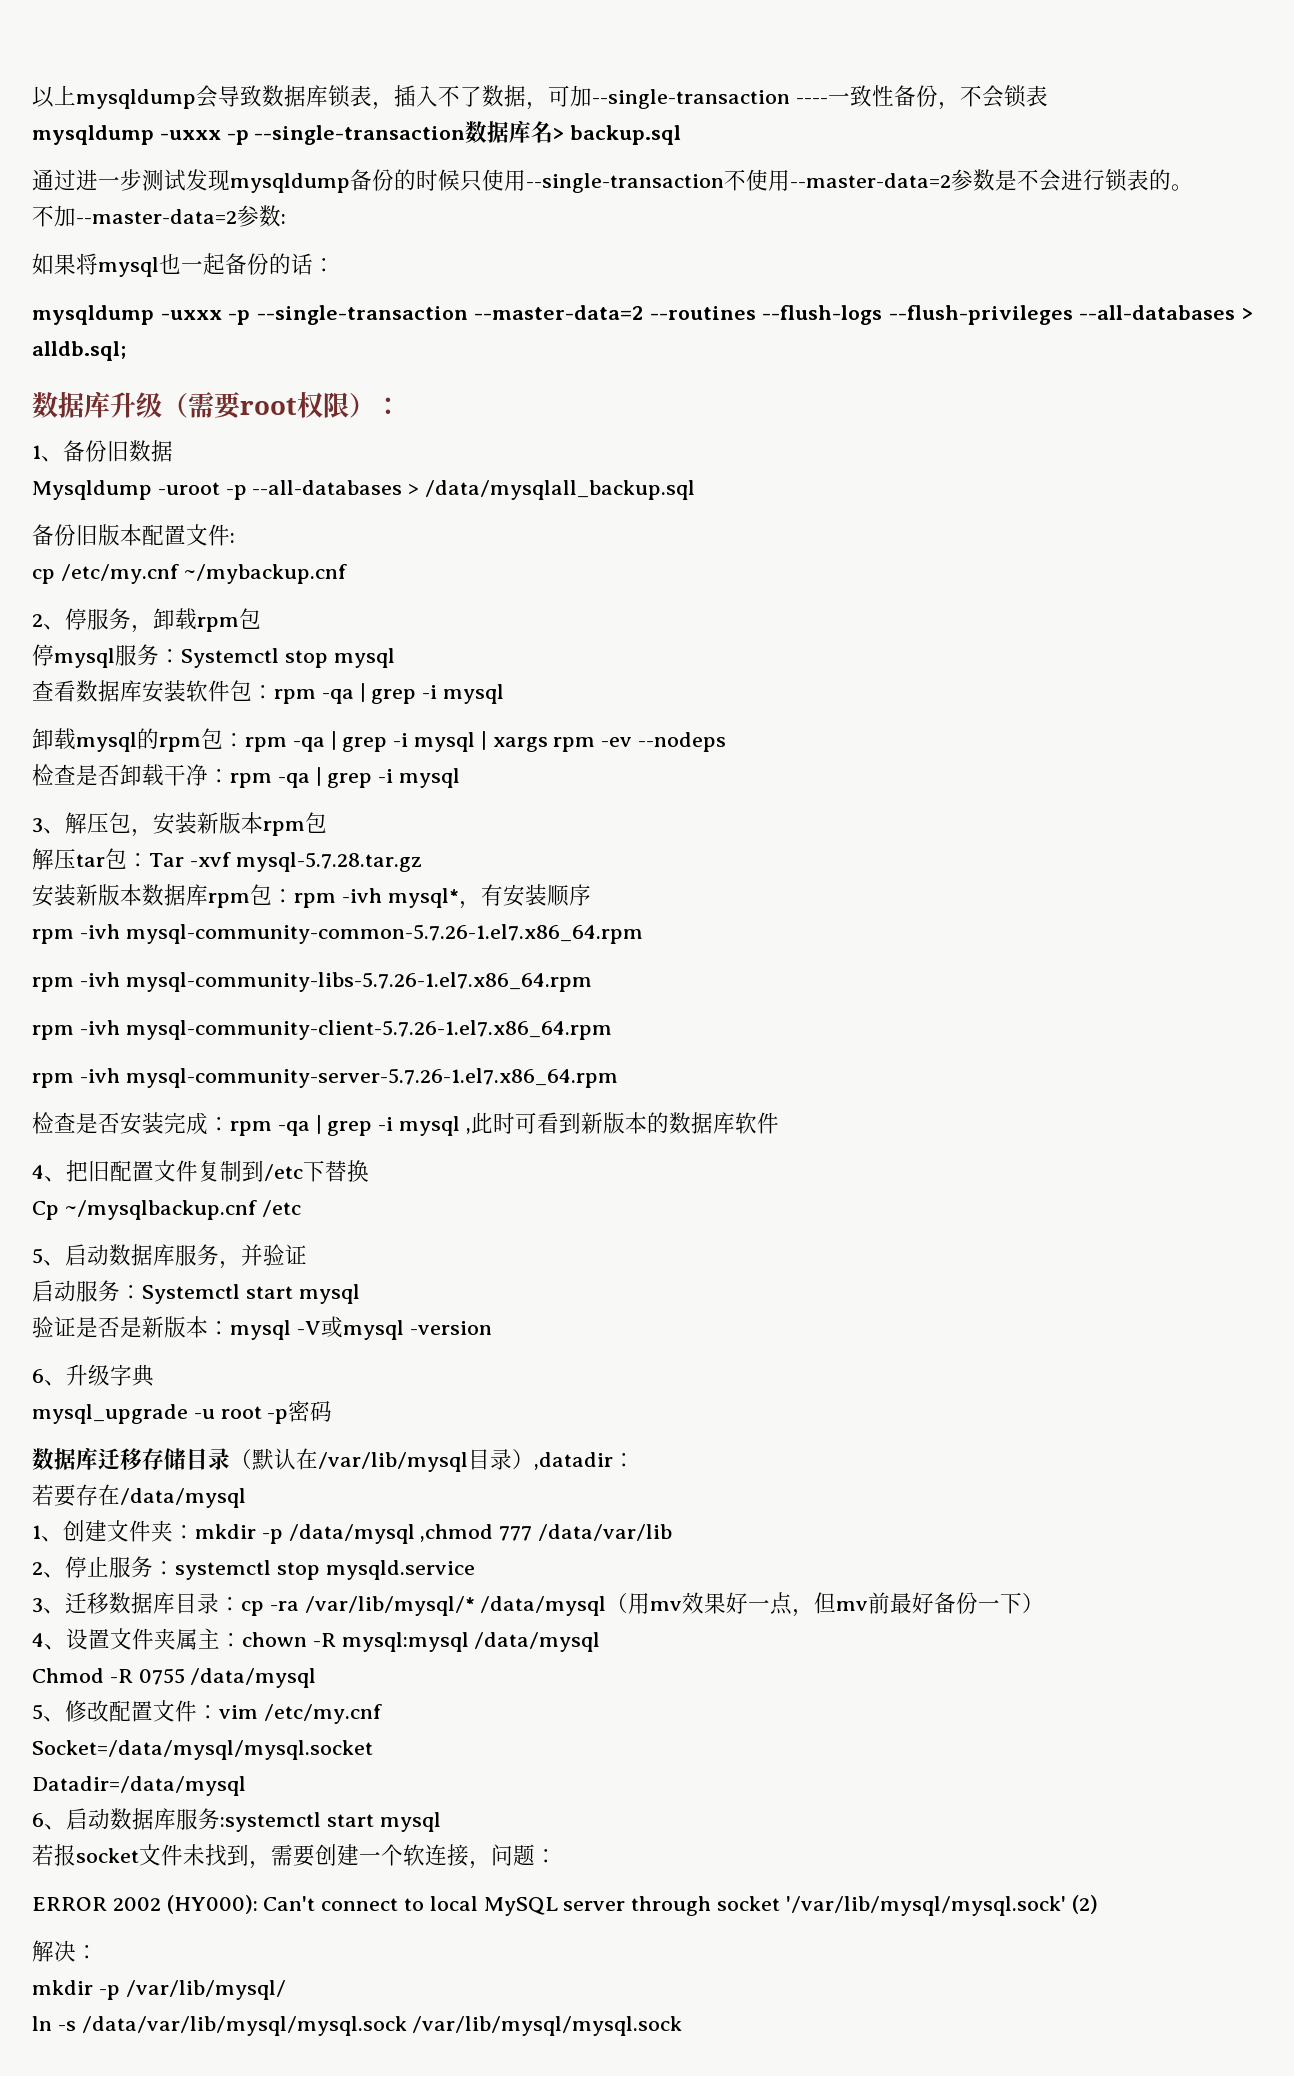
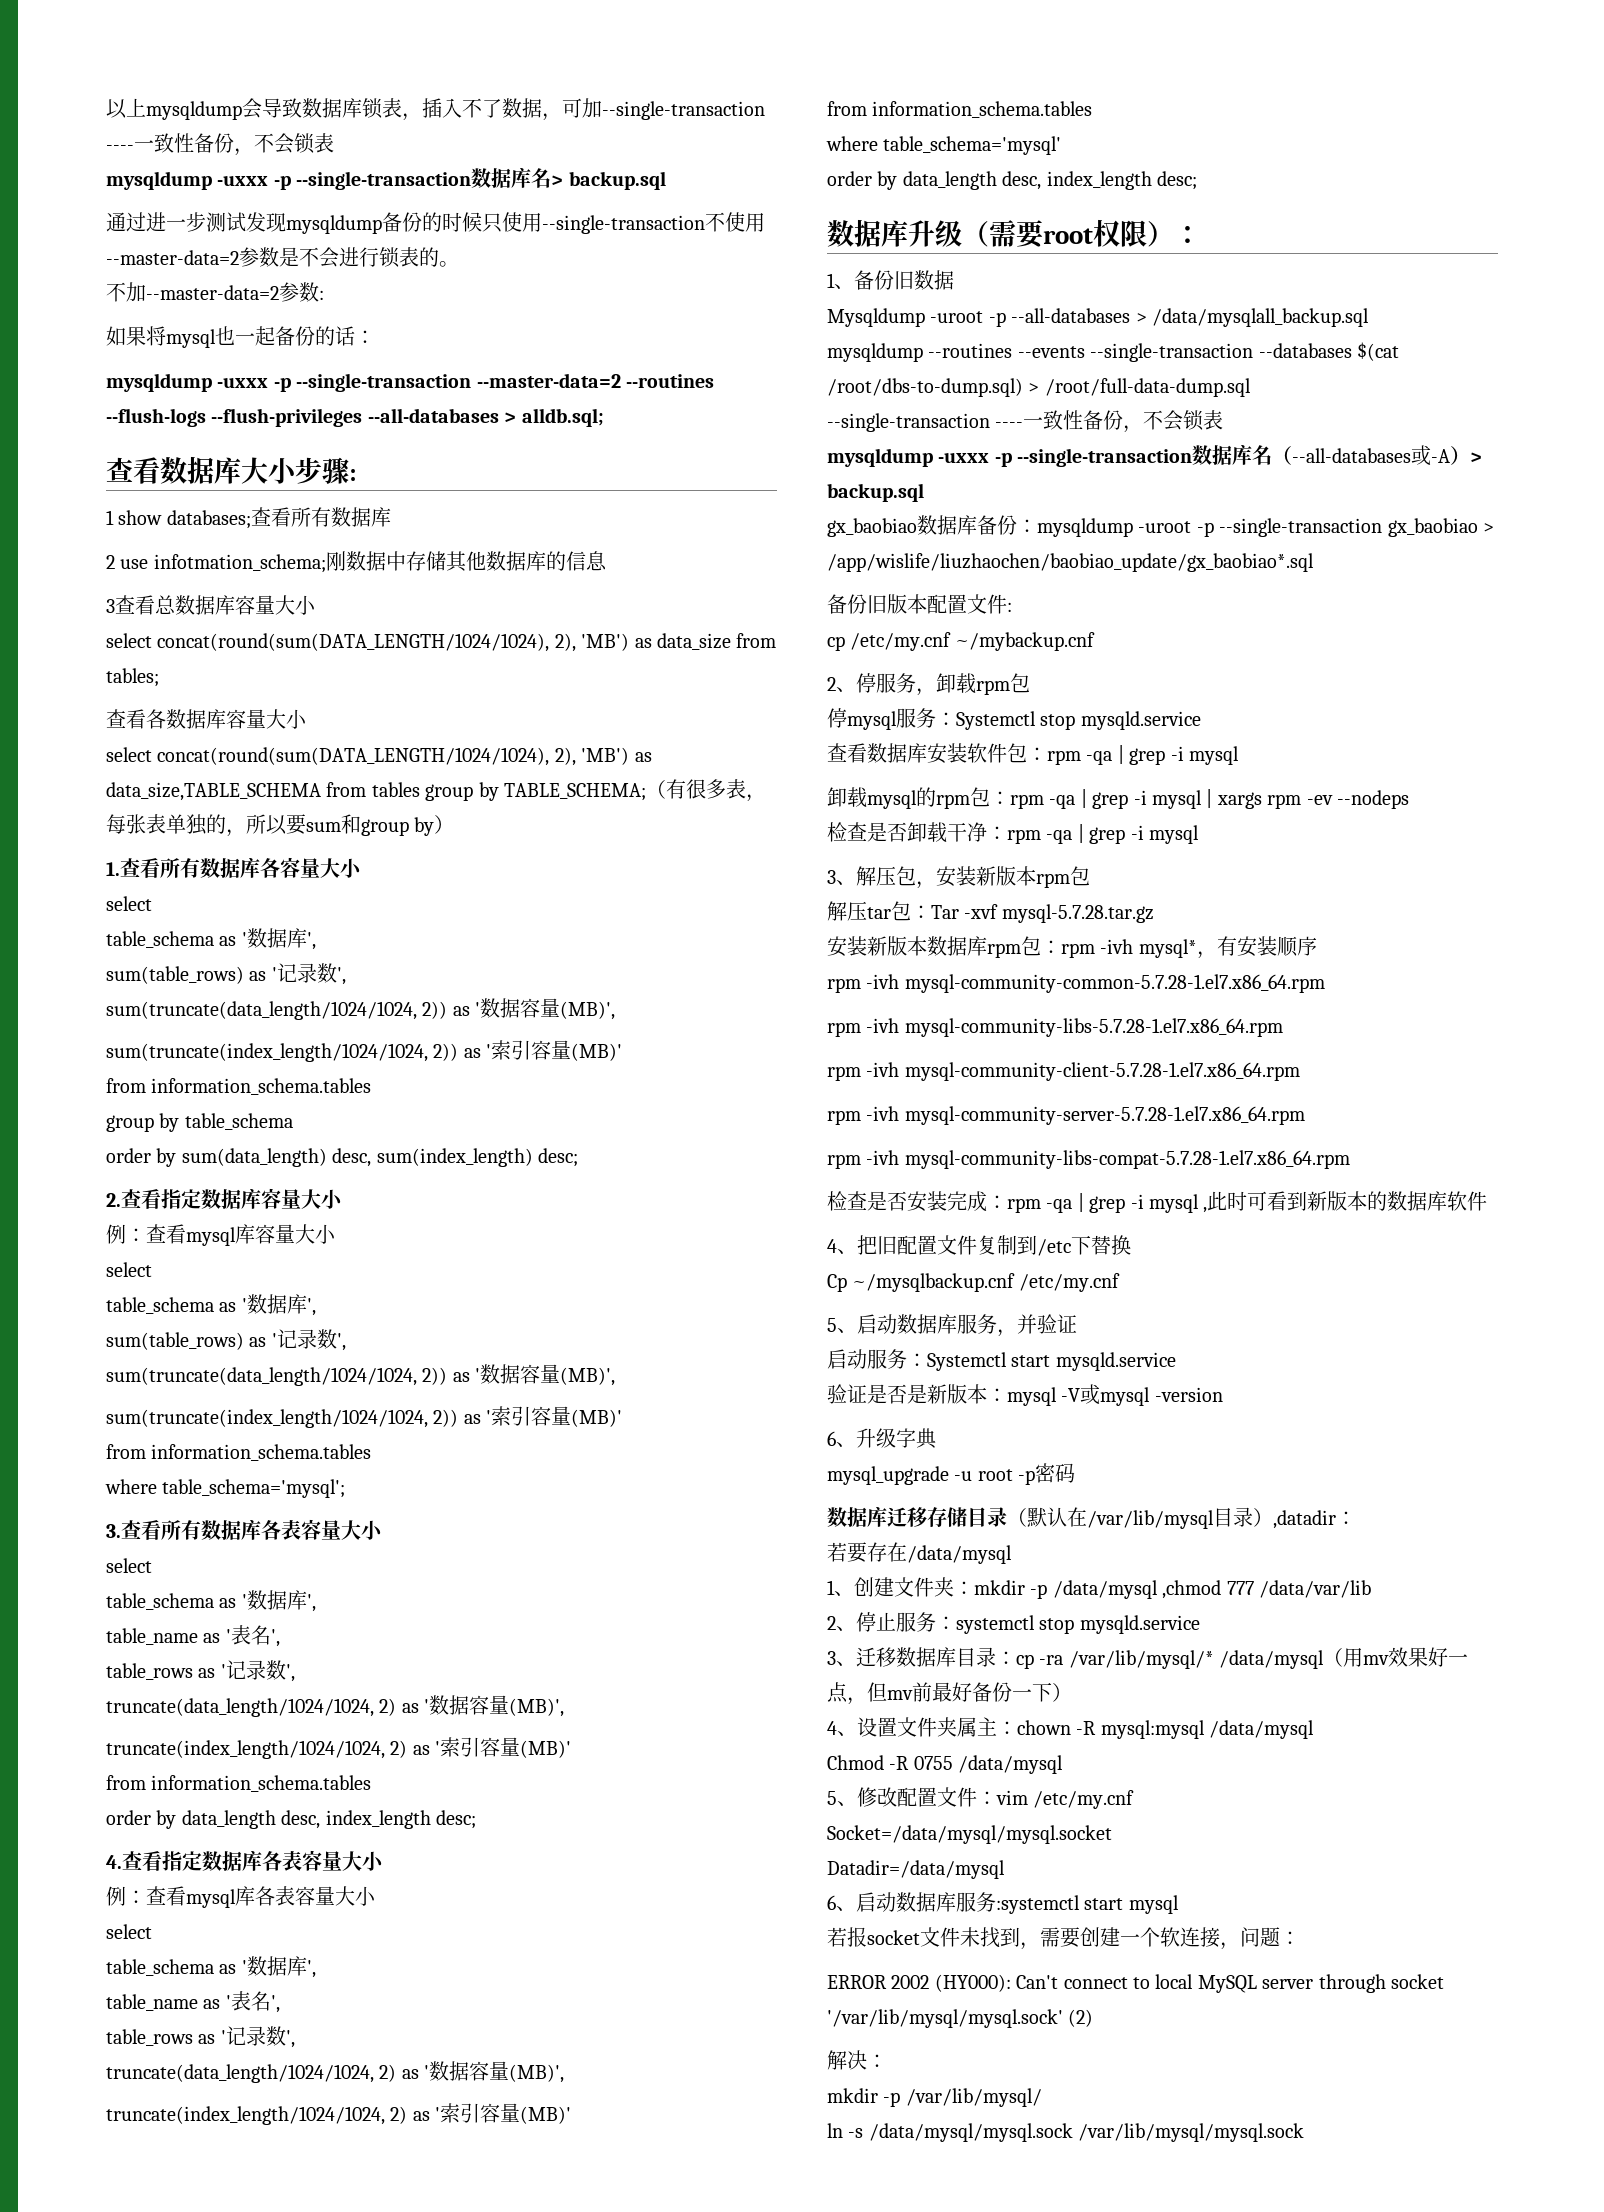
(126, 351) none -> [106,456,357,484] [106,507,391,529] [106,551,607,573] [106,595,316,615] [106,633,777,652] [106,668,159,687] [106,709,307,729] [106,747,652,766] [106,779,766,802] [106,814,455,837] [106,857,362,878] [106,896,152,911] [106,928,316,950] [106,963,346,985] [106,998,616,1020] [106,1040,623,1062] [106,1078,372,1095] [106,1113,293,1132] [106,1148,578,1167] [106,1188,343,1209] [106,1224,336,1246] [106,1262,152,1277] [106,1294,316,1316] [106,1329,346,1351] [106,1364,616,1386] [106,1406,623,1428] [106,1444,372,1461] [105,1479,346,1498] [106,1519,383,1540] [106,1558,152,1573] [106,1590,316,1612] [106,1625,280,1647] [106,1660,295,1682] [106,1695,565,1717] [106,1737,572,1759] [106,1775,372,1792] [106,1810,476,1829] [106,1850,384,1871] [106,1886,376,1908] [106,1924,152,1939] [106,1956,316,1978] [106,1991,280,2013] [106,2026,295,2048] [106,2061,565,2083] [106,2103,572,2125] [827,101,1093,118] [826,136,1062,155] [827,171,1197,190] // 查看数据库大小步骤: // 1 show databases;查看所有数据库 // 2 use infotmation_schema;刚数据中存储其他数据库的信息 // 3查看总数据库容量大小 // select concat(round(sum(DATA_LENGTH/1024/1024), 2), 'MB') as data_size from tables; // 查看各数据库容量大小 // select concat(round(sum(DATA_LENGTH/1024/1024), 2), 'MB') as data_size,TABLE_SCHEMA from tables group by TABLE_SCHEMA;（有很多表，每张表单独的，所以要sum和group by） // 1.查看所有数据库各容量大小 // select // table_schema as '数据库', // sum(table_rows) as '记录数', // sum(truncate(data_length/1024/1024, 2)) as '数据容量(MB)', // sum(truncate(index_length/1024/1024, 2)) as '索引容量(MB)' // from information_schema.tables // group by table_schema // order by sum(data_length) desc, sum(index_length) desc; // 2.查看指定数据库容量大小 // 例：查看mysql库容量大小 // select // table_schema as '数据库', // sum(table_rows) as '记录数', // sum(truncate(data_length/1024/1024, 2)) as '数据容量(MB)', // sum(truncate(index_length/1024/1024, 2)) as '索引容量(MB)' // from information_schema.tables // where table_schema='mysql'; // 3.查看所有数据库各表容量大小 // select // table_schema as '数据库', // table_name as '表名', // table_rows as '记录数', // truncate(data_length/1024/1024, 2) as '数据容量(MB)', // truncate(index_length/1024/1024, 2) as '索引容量(MB)' // from information_schema.tables // order by data_length desc, index_length desc; // 4.查看指定数据库各表容量大小 // 例：查看mysql库各表容量大小 // select // table_schema as '数据库', // table_name as '表名', // table_rows as '记录数', // truncate(data_length/1024/1024, 2) as '数据容量(MB)', // truncate(index_length/1024/1024, 2) as '索引容量(MB)' // from information_schema.tables // where table_schema='mysql' // order by data_length desc, index_length desc;
(696, 490) none -> [827,342,1399,362] [827,378,1251,397] [827,410,1224,433] [827,444,1483,467] [827,483,924,502] [827,515,1494,537] [827,553,1314,572] // mysqldump --routines --events --single-transaction --databases $(cat /root/dbs-to-dump.sql) > /root/full-data-dump.sql // --single-transaction ----一致性备份，不会锁表 // mysqldump -uxxx -p --single-transaction数据库名（--all-databases或-A）> backup.sql // gx_baobiao数据库备份：mysqldump -uroot -p --single-transaction gx_baobiao > /app/wislife/liuzhaochen/baobiao_update/gx_baobiao*.sql
[333,648,395,668] mysql -> [1080,711,1201,730] mysqld.service
[125,924,643,944] [32,972,592,992] [32,1020,612,1040] [32,1068,618,1088] mysql-community-common-5.7.26-1.el7.x86_64.rpm // rpm -ivh mysql-community-libs-5.7.26-1.el7.x86_64.rpm // rpm -ivh mysql-community-client-5.7.26-1.el7.x86_64.rpm // rpm -ivh mysql-community-server-5.7.26-1.el7.x86_64.rpm -> [904,974,1325,993] [827,1018,1283,1037] [827,1062,1300,1081] [827,1106,1305,1125] [827,1150,1350,1169] mysql-community-common-5.7.28-1.el7.x86_64.rpm // rpm -ivh mysql-community-libs-5.7.28-1.el7.x86_64.rpm // rpm -ivh mysql-community-client-5.7.28-1.el7.x86_64.rpm // rpm -ivh mysql-community-server-5.7.28-1.el7.x86_64.rpm // rpm -ivh mysql-community-libs-compat-5.7.28-1.el7.x86_64.rpm
[261,1200,301,1217] /etc -> [1018,1273,1120,1292] /etc/my.cnf
[298,1284,360,1304] mysql -> [1055,1352,1176,1371] mysqld.service
[81,2016,407,2036] /data/var/lib/mysql/mysql.sock -> [868,2123,1073,2142] /data/mysql/mysql.sock

